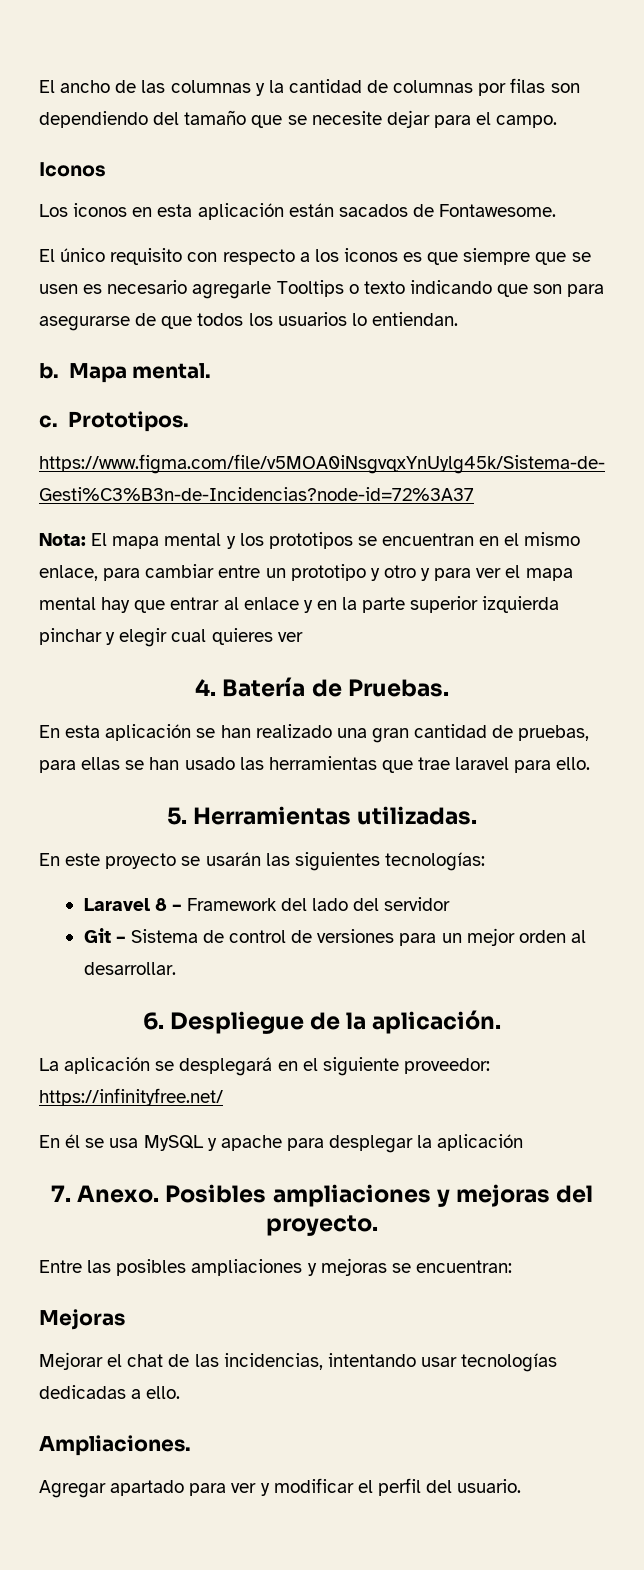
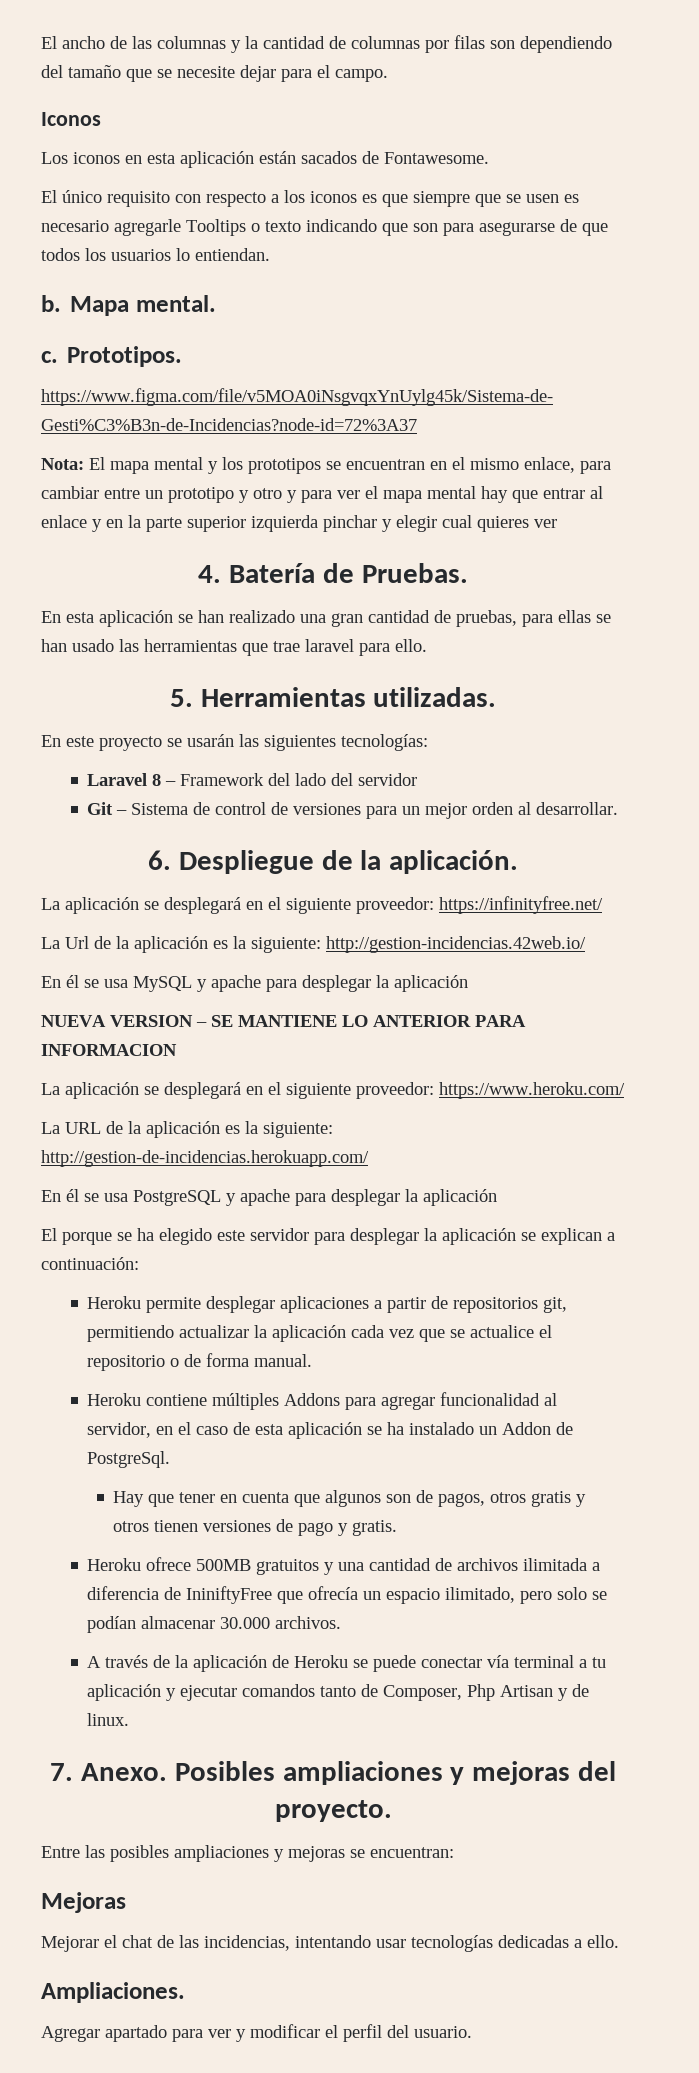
(223, 1097) none -> [41,936,586,953] // La Url de la aplicación es la siguiente: http://gestion-incidencias.42web.io/
(524, 1142) none -> [41,1015,526,1027] [41,1044,177,1056] [41,1082,625,1099] [41,1121,333,1138] [41,1150,369,1167] [41,1189,497,1206] [41,1228,615,1245] [41,1257,139,1270] [87,1296,568,1313] [87,1325,553,1342] [87,1353,313,1371] [87,1392,558,1410] [87,1422,574,1439] [87,1451,171,1468] [113,1490,587,1507] [113,1519,398,1536] [87,1557,601,1575] [87,1586,608,1604] [87,1616,342,1633] [87,1655,607,1672] [87,1684,590,1701] [87,1713,130,1726] // NUEVA VERSION – SE MANTIENE LO ANTERIOR PARA INFORMACION // La aplicación se desplegará en el siguiente proveedor: https://www.heroku.com/ // La URL de la aplicación es la siguiente: http://gestion-de-incidencias.herokuapp.com/ // En él se usa PostgreSQL y apache para desplegar la aplicación // El porque se ha elegido este servidor para desplegar la aplicación se explican a continuación: // Heroku permite desplegar aplicaciones a partir de repositorios git, permitiendo actualizar la aplicación cada vez que se actualice el repositorio o de forma manual. // Heroku contiene múltiples Addons para agregar funcionalidad al servidor, en el caso de esta aplicación se ha instalado un Addon de PostgreSql. // Hay que tener en cuenta que algunos son de pagos, otros gratis y otros tienen versiones de pago y gratis. // Heroku ofrece 500MB gratuitos y una cantidad de archivos ilimitada a diferencia de IniniftyFree que ofrecía un espacio ilimitado, pero solo se podían almacenar 30.000 archivos. // A través de la aplicación de Heroku se puede conectar vía terminal a tu aplicación y ejecutar comandos tanto de Composer, Php Artisan y de linux.

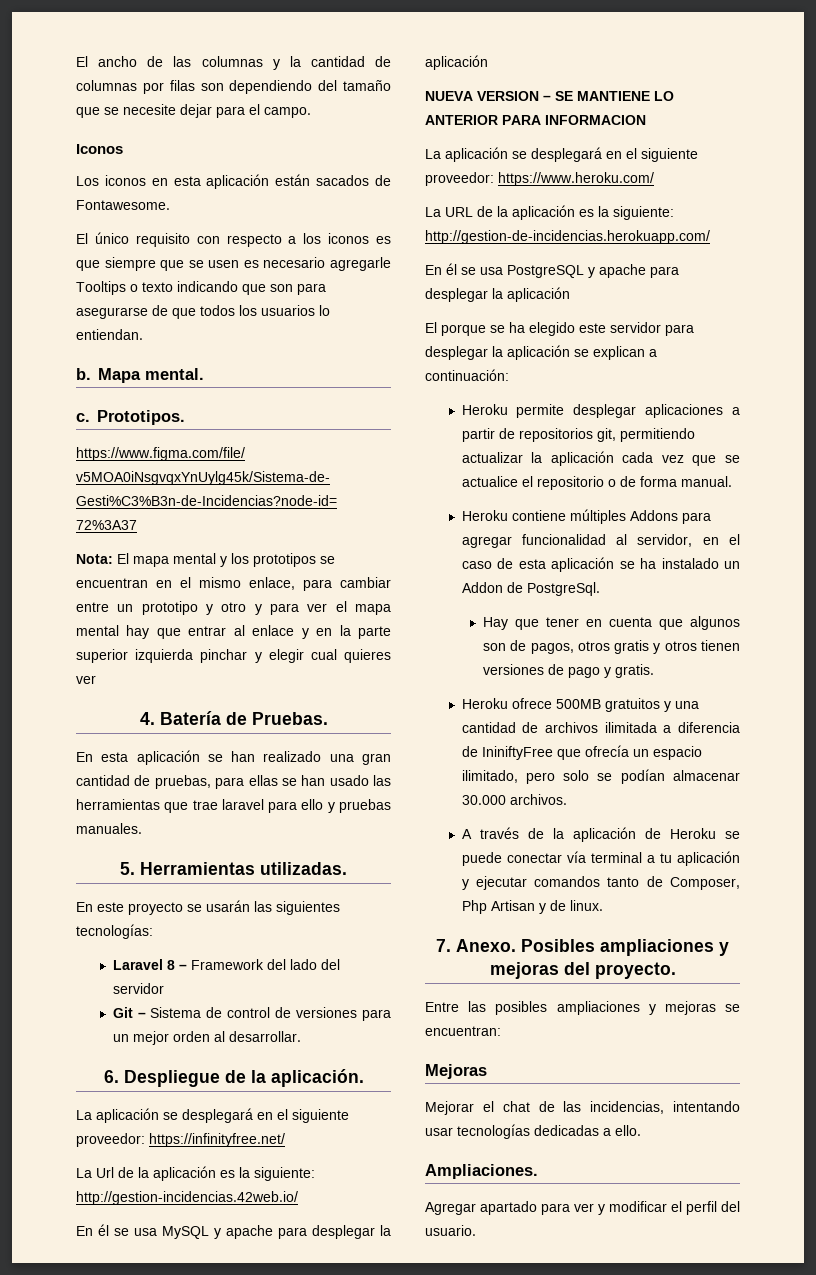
[395,639,427,652] ello. -> [301,799,391,813] [76,823,142,834] ello y pruebas manuales.

